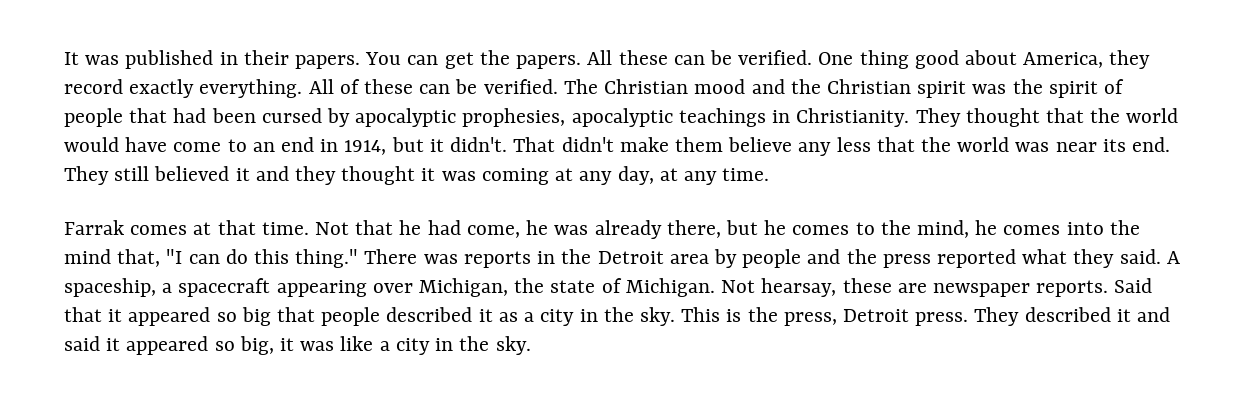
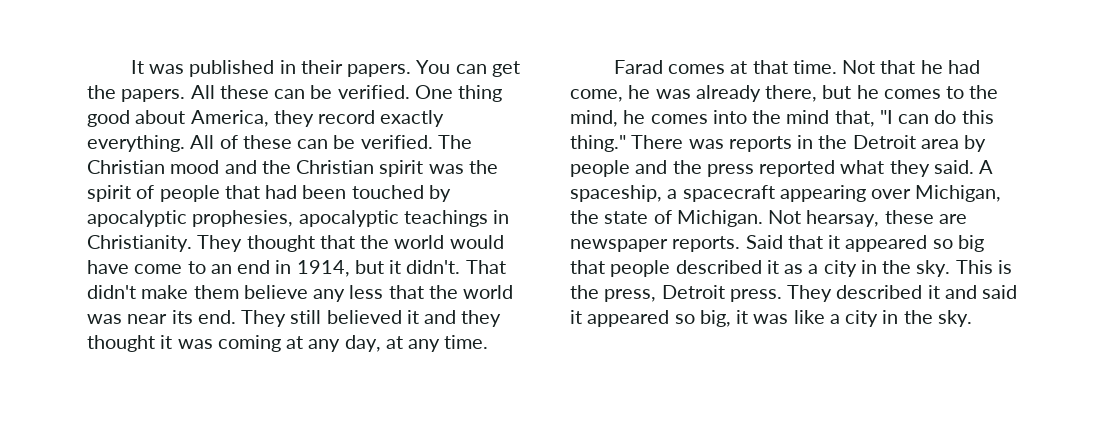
[261,108,322,123] cursed -> [351,185,424,199] touched
[64,220,124,235] Farrak -> [613,60,663,74] Farad

